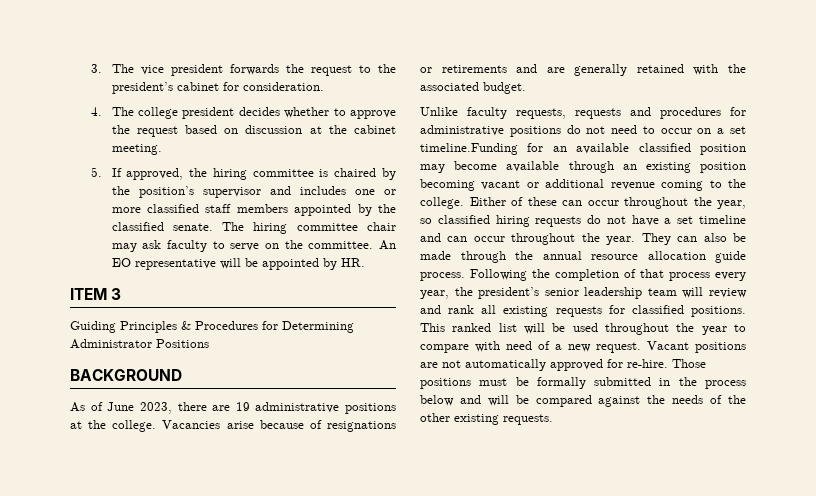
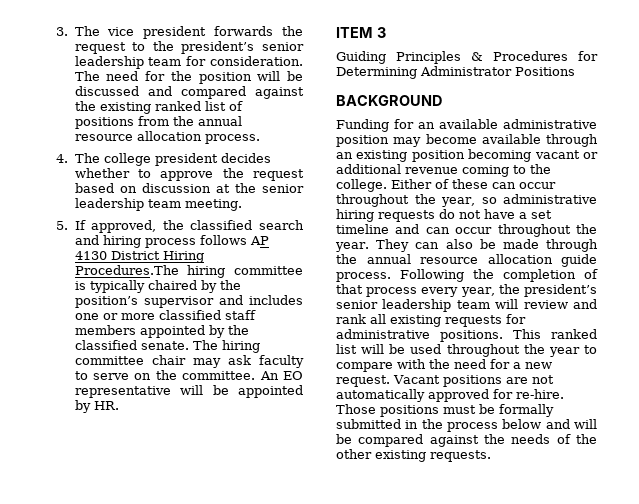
[176,82,219,91] cabinet -> [262,42,304,51] [74,56,182,69] senior leadership team
(324, 86) none -> [74,71,303,84] [74,86,304,99] [74,101,243,114] [74,116,242,129] [74,131,260,144] The need for the position will be discussed and compared against the existing ranked list of positions from the annual resource allocation process.
[354,125,396,134] cabinet -> [262,184,304,193] [74,198,181,211] senior leadership team
(208, 172) none -> [190,220,304,230] [74,235,269,248] [74,251,204,263] [74,265,179,275] classified search and hiring process follows AP 4130 District Hiring Procedures.The
(329, 173) none -> [89,280,145,293] typically
[70,402,396,414] [70,420,396,432] [420,64,746,76] [420,82,526,94] [420,107,746,119] [420,125,746,137] [420,143,518,155] As of June 2023, there are 19 administrative positions at the college. Vacancies arise because of resignations or retirements and are generally retained with the associated budget. // Unlike faculty requests, requests and procedures for administrative positions do not need to occur on a set timeline.Funding -> [336,119,389,132] Funding
[638,143,691,152] classified -> [503,119,597,129] administrative
[437,215,490,224] classified -> [503,194,597,204] administrative
[631,305,684,314] classified -> [336,329,430,339] administrative
[506,341,550,350] need of -> [429,359,510,369] the need for

